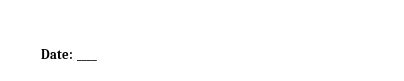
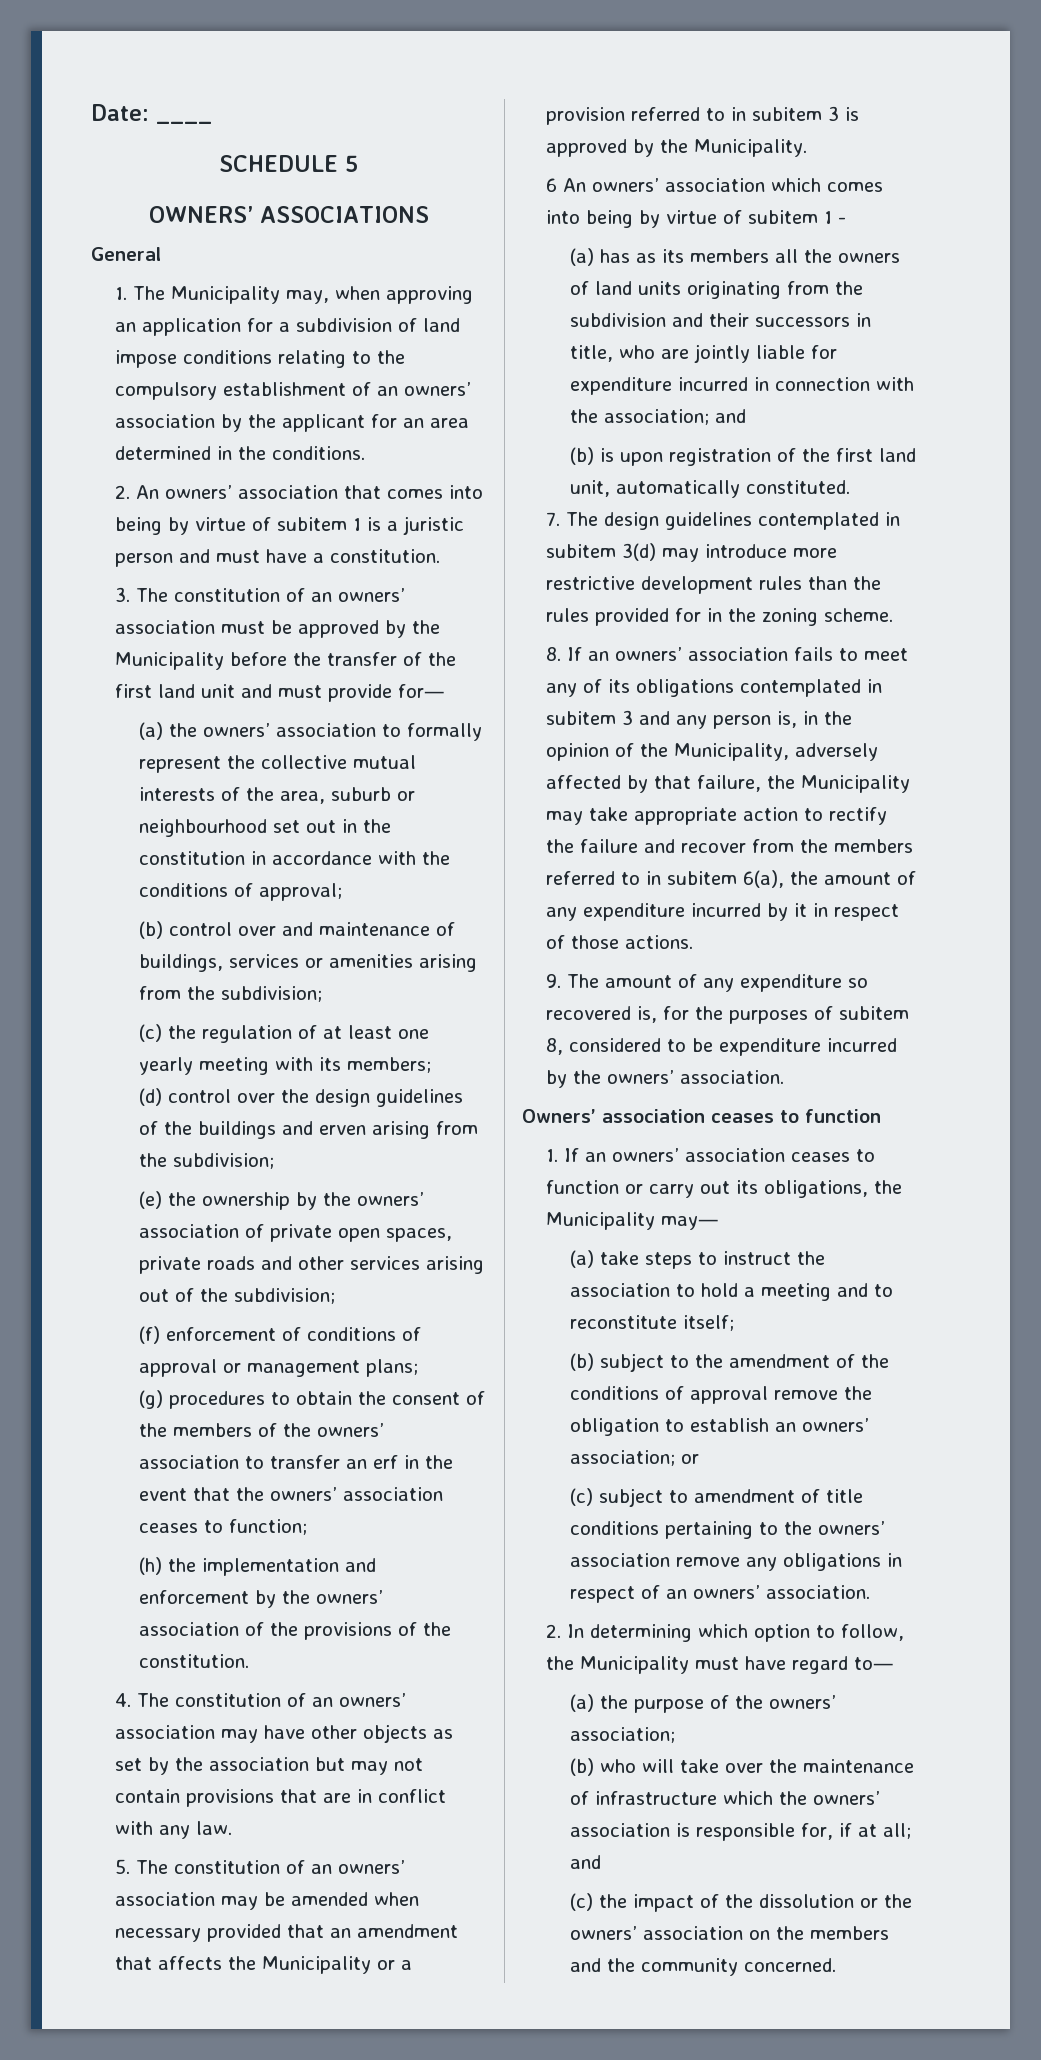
(97, 60) none -> [219,155,358,172] [148,206,429,223] [91,247,161,261] [115,286,474,304] [115,318,461,336] [115,350,406,368] [115,382,472,400] [115,414,470,432] [115,446,366,460] [115,485,484,499] [115,516,465,535] [115,549,441,567] [115,587,406,602] [115,620,441,638] [115,652,457,670] [115,684,446,702] [139,722,483,741] [139,755,417,773] [139,787,416,804] [139,819,392,837] [139,851,451,865] [139,883,343,901] [139,921,456,939] [139,954,478,972] [139,986,323,1002] [139,1024,430,1043] [139,1057,432,1075] [139,1088,464,1107] [139,1121,479,1139] [139,1153,275,1169] [139,1191,425,1210] [139,1224,453,1242] [139,1256,485,1274] [139,1288,336,1304] [139,1326,422,1344] [139,1359,419,1377] [139,1390,486,1409] [139,1423,385,1437] [139,1455,454,1469] [139,1487,444,1501] [139,1519,308,1535] [139,1557,377,1576] [139,1590,384,1608] [139,1622,452,1640] [139,1654,250,1668] [115,1693,407,1707] [115,1724,454,1743] [115,1757,424,1775] [115,1789,447,1807] [115,1821,233,1839] [115,1859,406,1874] [115,1892,420,1910] [115,1924,459,1942] [115,1956,413,1974] [546,106,860,125] [546,139,808,157] [546,178,884,192] [546,210,847,228] [570,248,901,266] [570,281,864,299] [570,313,872,327] [570,344,838,363] [570,377,915,395] [570,409,747,425] [570,447,917,466] [570,480,851,498] [546,512,901,530] [546,543,838,562] [546,576,882,594] [546,608,894,626] [546,647,909,661] [546,679,883,697] [546,710,853,729] [546,743,879,761] [546,775,911,793] [546,807,888,825] [546,839,914,853] [546,870,917,888] [546,903,900,921] [546,935,694,949] [546,974,869,992] [546,1006,910,1024] [546,1038,898,1056] [546,1070,785,1088] [522,1109,881,1123] [546,1148,876,1162] [546,1180,903,1198] [546,1212,720,1230] [570,1250,826,1269] [570,1283,894,1301] [570,1315,735,1331] [570,1353,890,1372] [570,1386,873,1404] [570,1418,870,1436] [570,1450,700,1466] [570,1488,864,1507] [570,1521,886,1539] [570,1553,903,1571] [570,1585,871,1603] [546,1624,905,1642] [546,1656,895,1674] [570,1694,837,1713] [570,1727,676,1743] [570,1758,915,1776] [570,1791,881,1805] [570,1823,912,1841] [570,1855,602,1869] [570,1893,913,1912] [570,1926,890,1940] [570,1958,837,1976] // SCHEDULE 5 // OWNERS’ ASSOCIATIONS // General // 1. The Municipality may, when approving an application for a subdivision of land impose conditions relating to the compulsory establishment of an owners’ association by the applicant for an area determined in the conditions. // 2. An owners’ association that comes into being by virtue of subitem 1 is a juristic person and must have a constitution. // 3. The constitution of an owners’ association must be approved by the Municipality before the transfer of the first land unit and must provide for― // (a) the owners’ association to formally represent the collective mutual interests of the area, suburb or neighbourhood set out in the constitution in accordance with the conditions of approval; // (b) control over and maintenance of buildings, services or amenities arising from the subdivision; // (c) the regulation of at least one yearly meeting with its members; // (d) control over the design guidelines of the buildings and erven arising from the subdivision; // (e) the ownership by the owners’ association of private open spaces, private roads and other services arising out of the subdivision; // (f) enforcement of conditions of approval or management plans; // (g) procedures to obtain the consent of the members of the owners’ association to transfer an erf in the event that the owners’ association ceases to function; // (h) the implementation and enforcement by the owners’ association of the provisions of the constitution. // 4. The constitution of an owners’ association may have other objects as set by the association but may not contain provisions that are in conflict with any law. // 5. The constitution of an owners’ association may be amended when necessary provided that an amendment that affects the Municipality or a provision referred to in subitem 3 is approved by the Municipality. // 6 An owners’ association which comes into being by virtue of subitem 1 - // (a) has as its members all the owners of land units originating from the subdivision and their successors in title, who are jointly liable for expenditure incurred in connection with the association; and // (b) is upon registration of the first land unit, automatically constituted. // 7. The design guidelines contemplated in subitem 3(d) may introduce more restrictive development rules than the rules provided for in the zoning scheme. // 8. If an owners’ association fails to meet any of its obligations contemplated in subitem 3 and any person is, in the opinion of the Municipality, adversely affected by that failure, the Municipality may take appropriate action to rectify the failure and recover from the members referred to in subitem 6(a), the amount of any expenditure incurred by it in respect of those actions. // 9. The amount of any expenditure so recovered is, for the purposes of subitem 8, considered to be expenditure incurred by the owners’ association. // Owners’ association ceases to function // 1. If an owners’ association ceases to function or carry out its obligations, the Municipality may― // (a) take steps to instruct the association to hold a meeting and to reconstitute itself; // (b) subject to the amendment of the conditions of approval remove the obligation to establish an owners’ association; or // (c) subject to amendment of title conditions pertaining to the owners’ association remove any obligations in respect of an owners’ association. // 2. In determining which option to follow, the Municipality must have regard to― // (a) the purpose of the owners’ association; // (b) who will take over the maintenance of infrastructure which the owners’ association is responsible for, if at all; and // (c) the impact of the dissolution or the owners’ association on the members and the community concerned.

